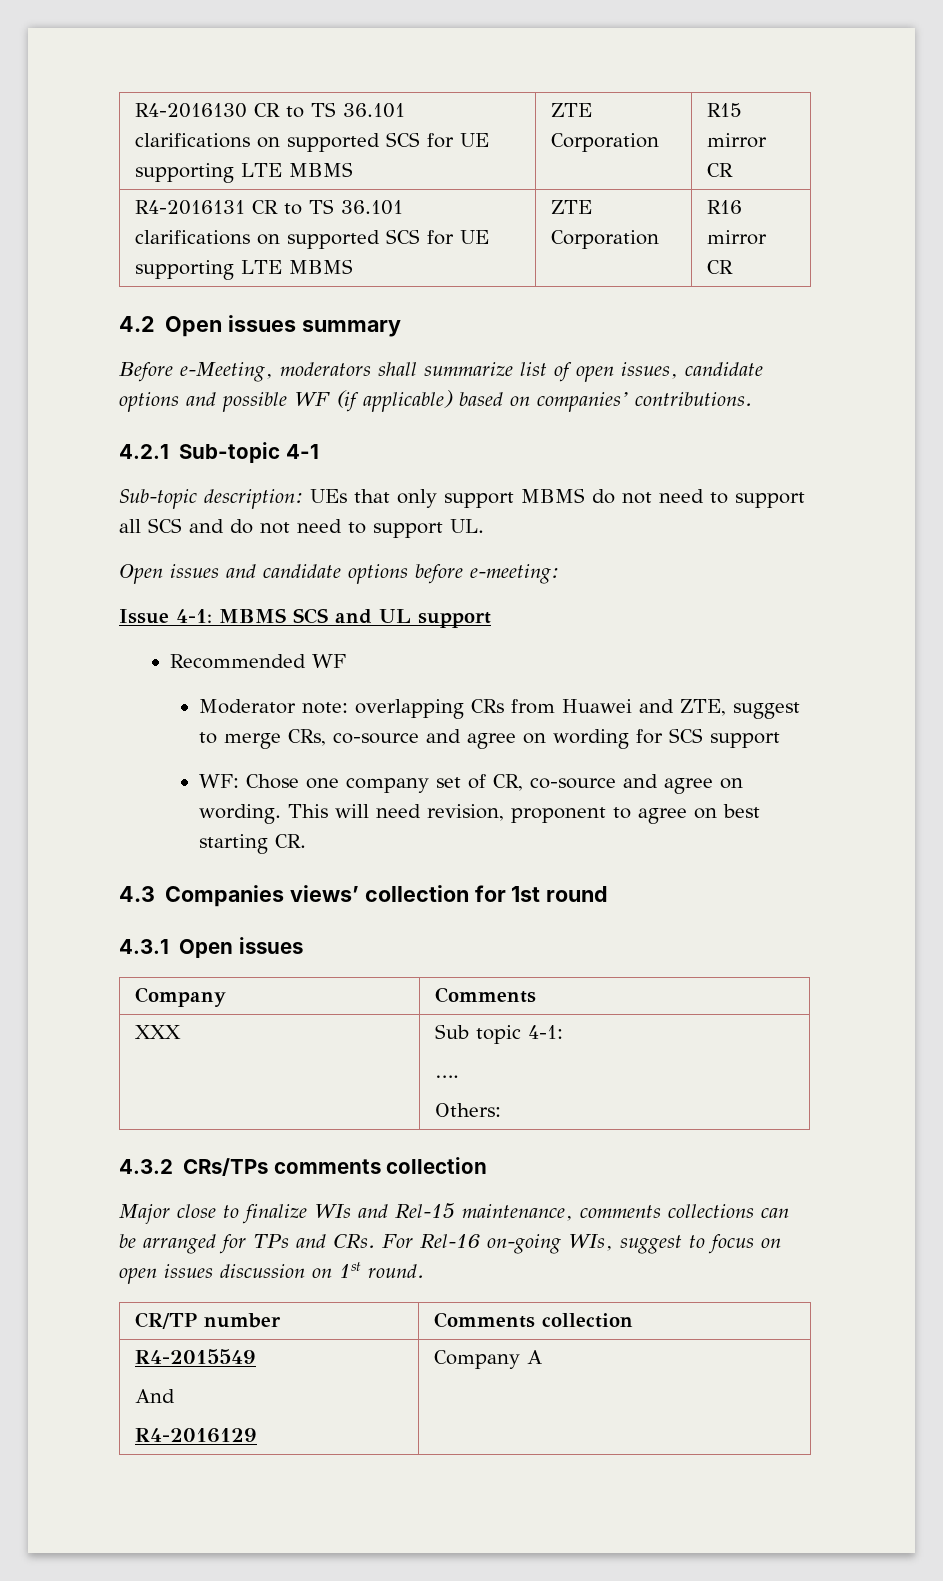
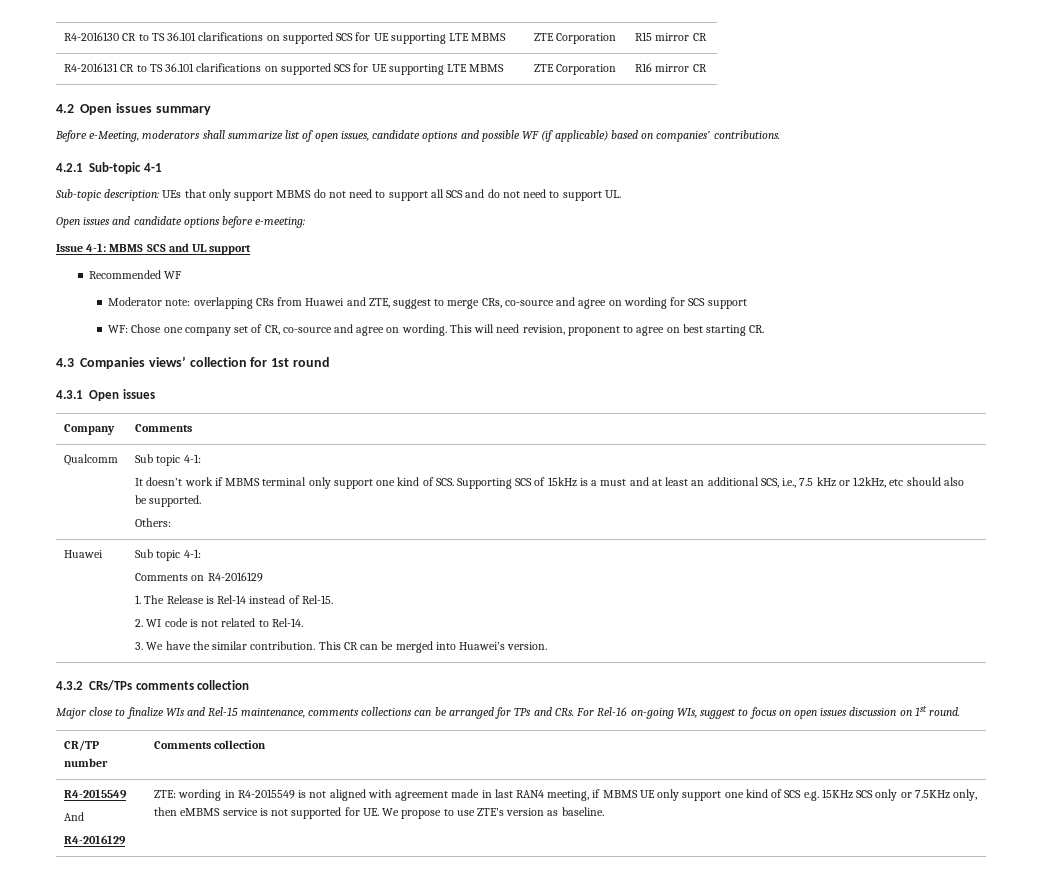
[134,1025,181,1039] [434,1024,563,1044] [434,1075,459,1078] [434,1103,501,1117] XXX | Sub topic 4-1: // …. // Others: -> [64,454,119,466] [135,454,201,466] [135,477,964,489] [135,495,202,507] [135,518,172,527] [64,550,104,558] [135,549,201,561] [135,572,263,582] [135,595,333,604] [135,618,303,627] [135,641,548,653] Qualcomm | Sub topic 4-1: // It doesn’t work if MBMS terminal only support one kind of SCS. Supporting SCS of 15kHz is a must and at least an additional SCS, i.e., 7.5 kHz or 1.2kHz, etc should also be supported. // Others: // Huawei | Sub topic 4-1: // Comments on R4-2016129 // 1. The Release is Rel-14 instead of Rel-15. // 2. WI code is not related to Rel-14. // 3. We have the similar contribution. This CR can be merged into Huawei’s version.
[433,1350,542,1369] Company A -> [154,789,978,801] [154,807,604,819] ZTE: wording in R4-2015549 is not aligned with agreement made in last RAN4 meeting, if MBMS UE only support one kind of SCS e.g. 15KHz SCS only or 7.5KHz only, then eMBMS service is not supported for UE. We propose to use ZTE’s version as baseline.

